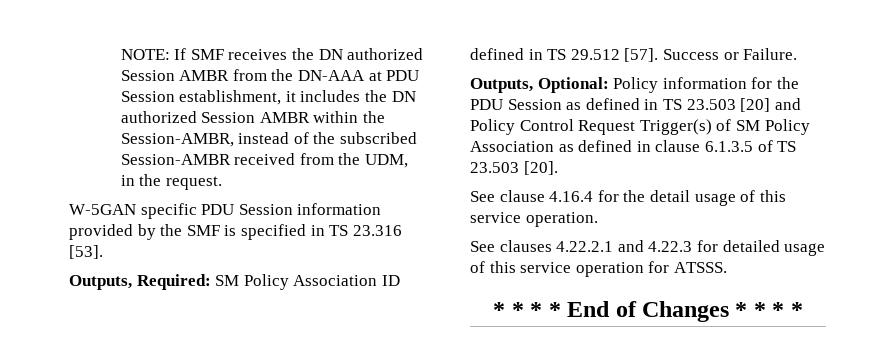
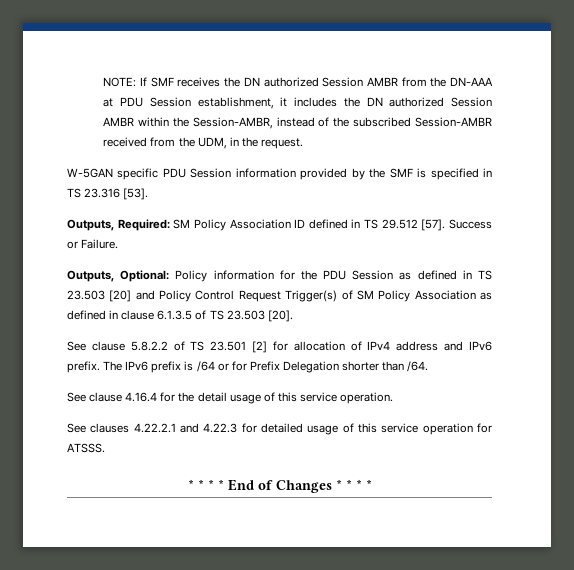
(558, 168) none -> [67,341,493,353] [67,361,429,373] // See clause 5.8.2.2 of TS 23.501 [2] for allocation of IPv4 address and IPv6 prefix. The IPv6 prefix is /64 or for Prefix Delegation shorter than /64.

